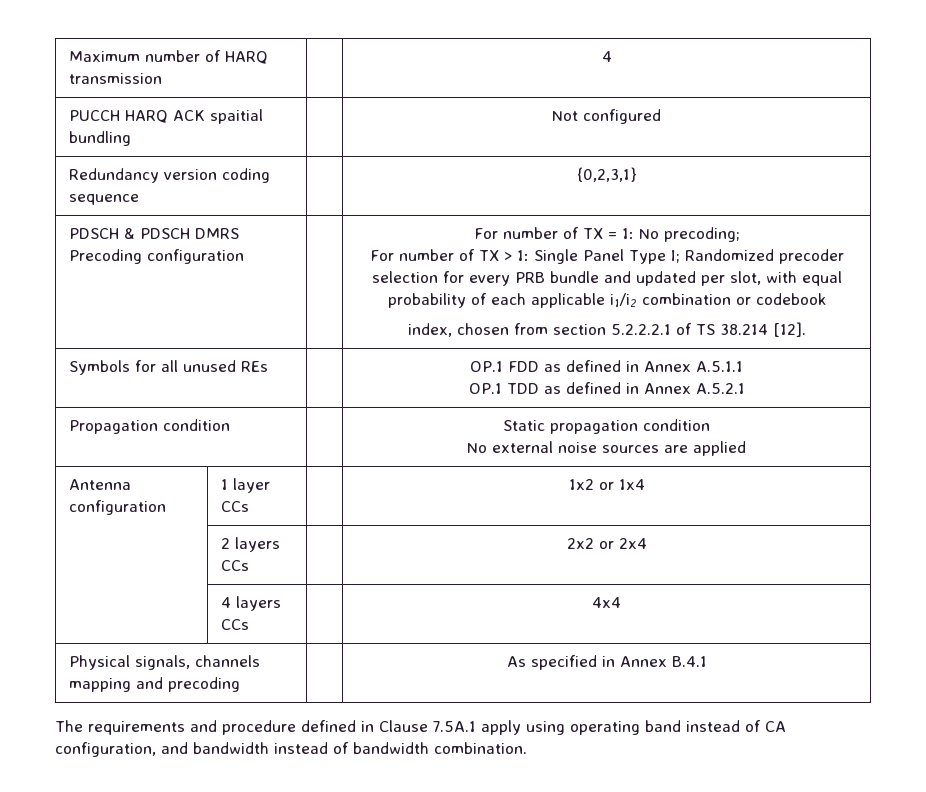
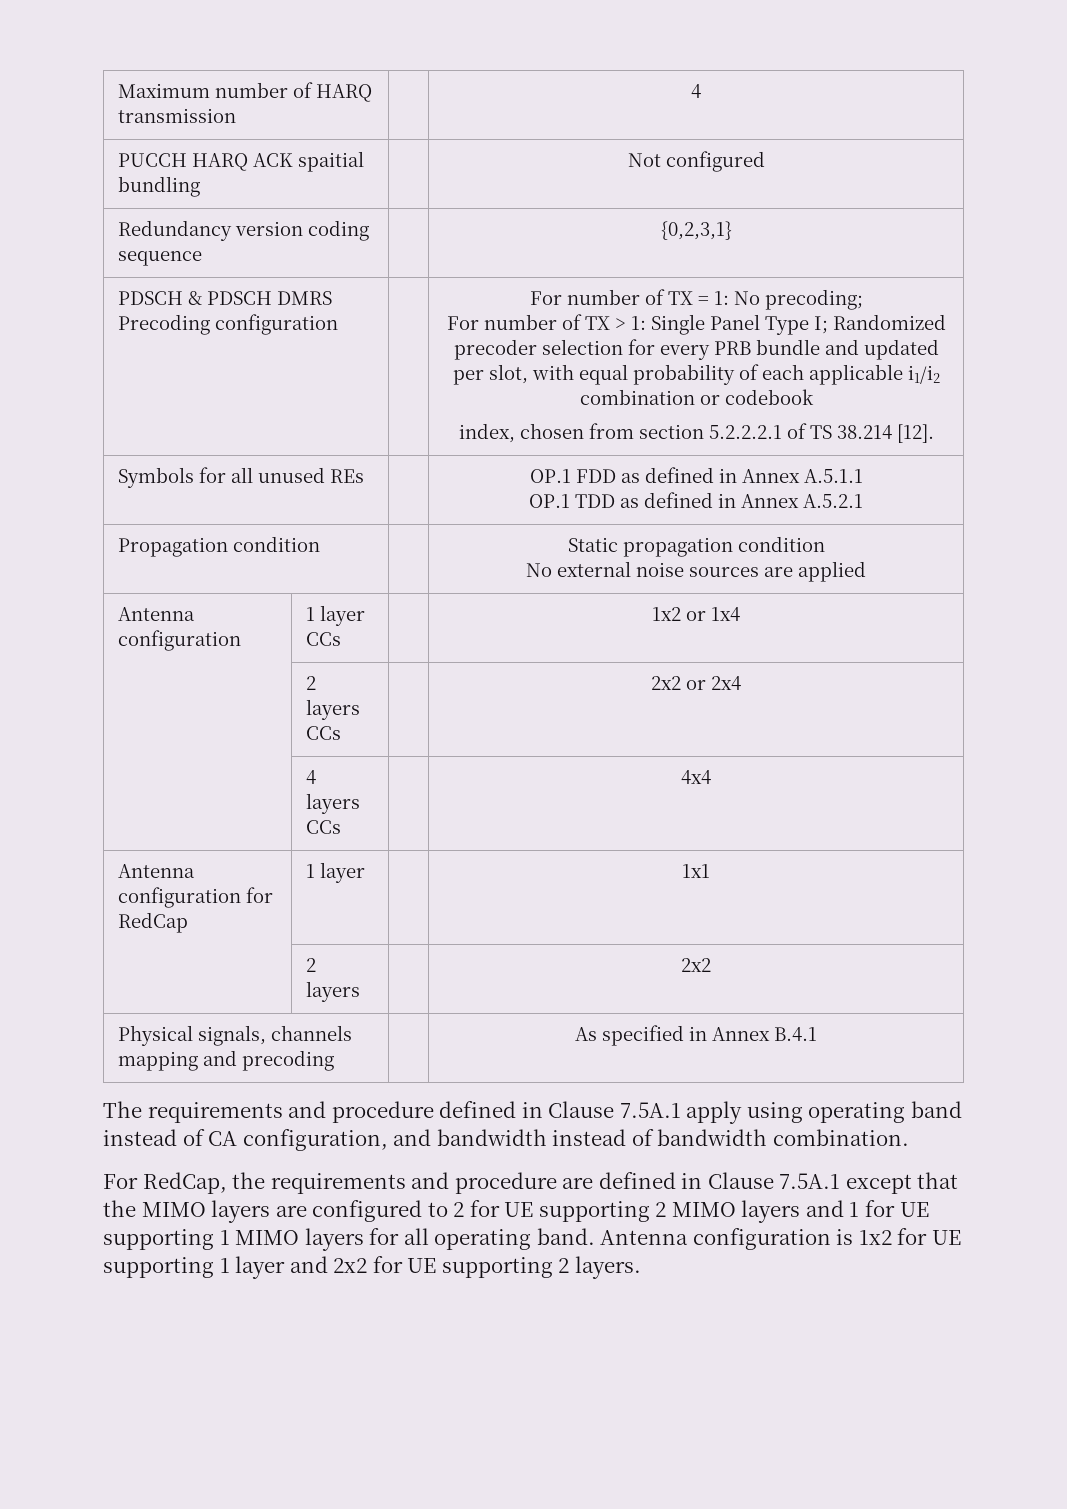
(621, 602) none -> [117,864,195,878] [117,887,273,908] [117,912,188,933] [305,862,365,883] [682,864,710,878] [305,958,316,972] [305,981,360,1002] [681,958,711,972] // Antenna configuration for RedCap | 1 layer | | 1x1 // | 2 layers | | 2x2
(527, 748) none -> [103,1172,959,1194] [103,1200,929,1223] [103,1228,961,1251] [103,1256,641,1279] // For RedCap, the requirements and procedure are defined in Clause 7.5A.1 except that the MIMO layers are configured to 2 for UE supporting 2 MIMO layers and 1 for UE supporting 1 MIMO layers for all operating band. Antenna configuration is 1x2 for UE supporting 1 layer and 2x2 for UE supporting 2 layers.

